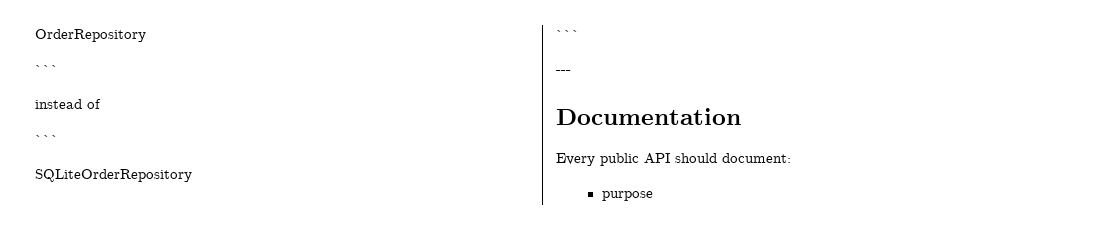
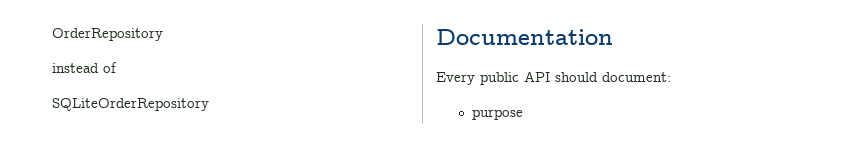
[35,65,59,74] // ``` -> (163, 34) none
[35,135,59,144] // ``` -> (117, 67) none
[556,30,580,39] [556,70,571,74] // ``` // --- -> (209, 104) none

